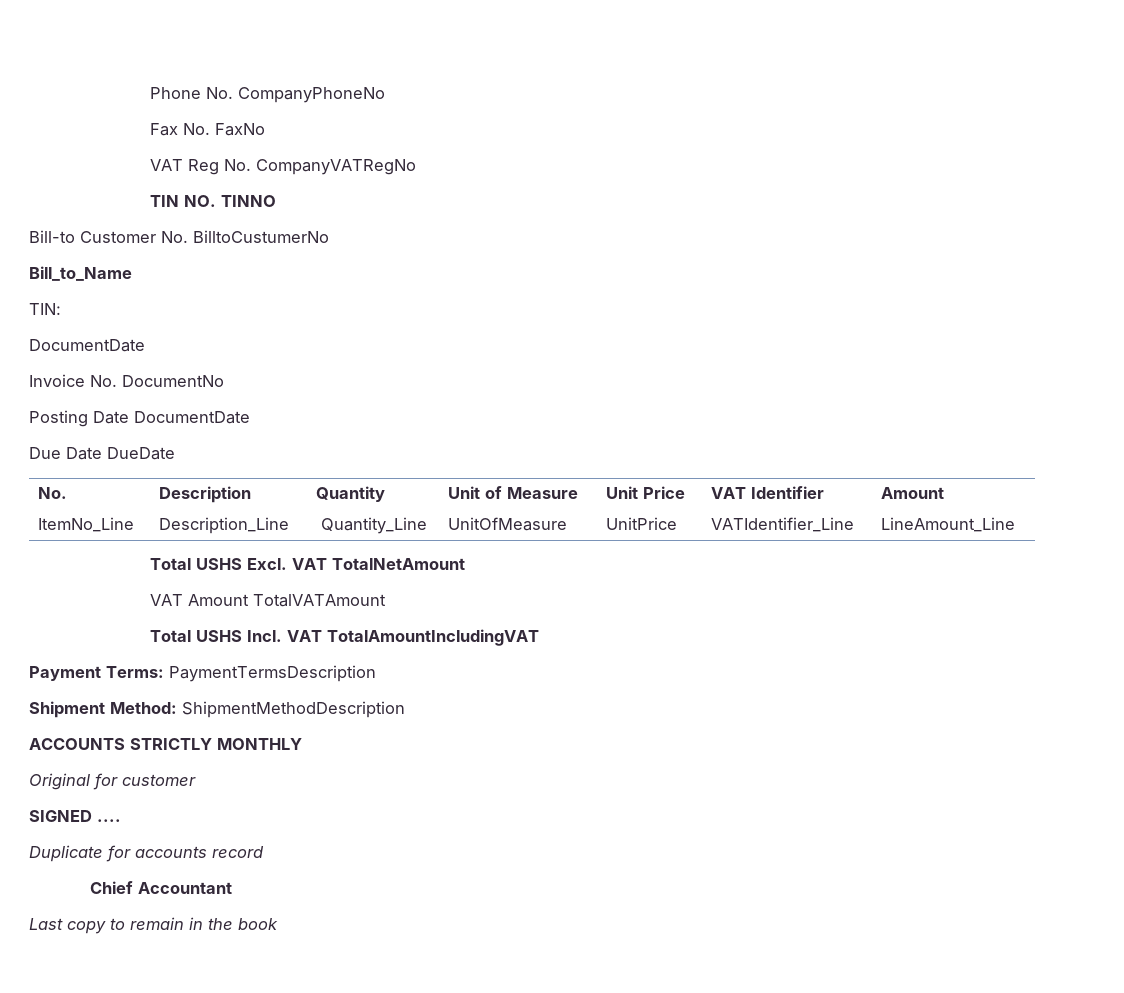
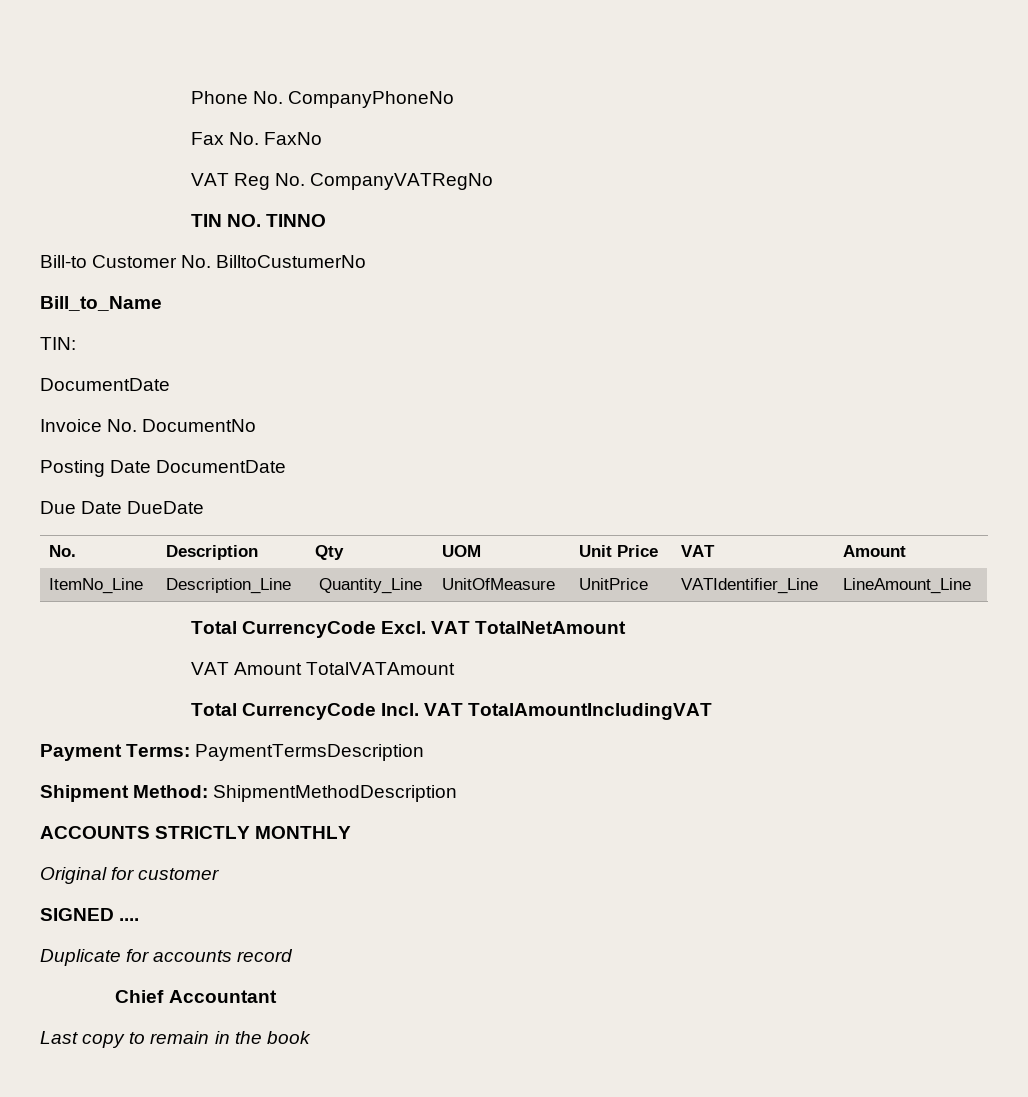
[316,486,386,502] [448,486,579,499] Quantity | Unit of Measure -> [314,545,344,560] [441,545,481,557] Qty | UOM
[751,486,825,499] Identifier -> (715, 551) none
[196,558,243,570] USHS -> [242,621,377,638] CurrencyCode
[196,630,243,642] USHS -> [242,703,377,720] CurrencyCode

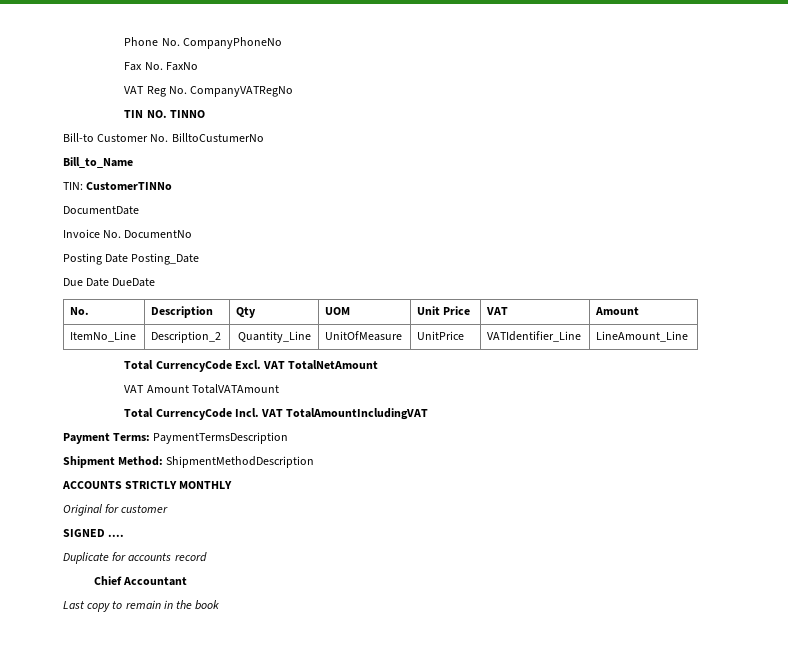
(76, 343) none -> [86,182,173,190] CustomerTINNo
[156,460,287,473] DocumentDate -> [131,253,200,265] Posting_Date
[165,578,291,594] Description_Line -> [151,331,222,343] Description_2

